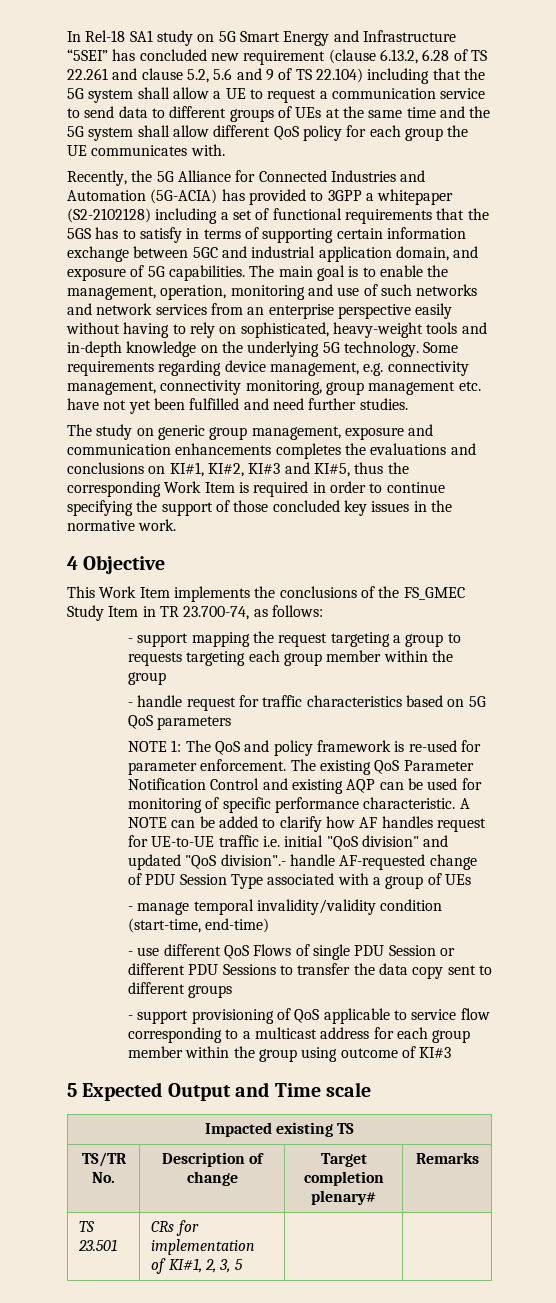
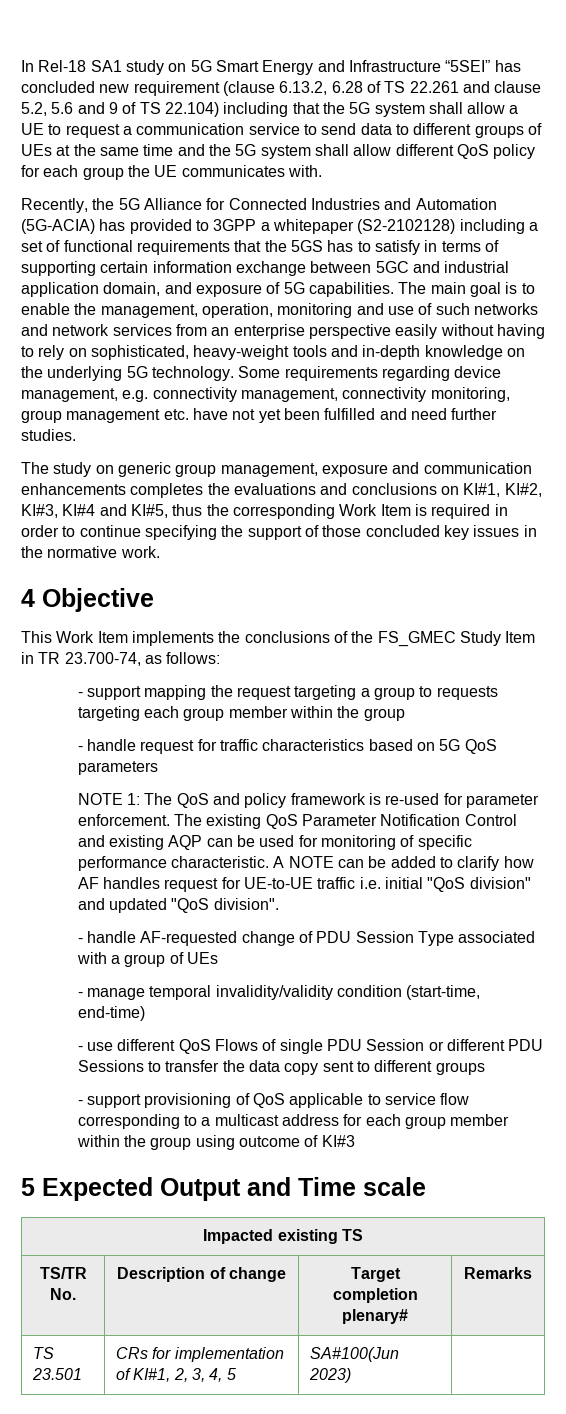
[248,463,281,474] KI#3 -> [21,504,96,518] KI#3, KI#4
[220,854,286,866] division".- -> [213,898,279,910] [77,938,83,943] division". // -
(231, 1266) none -> [209,1368,223,1382] 4,
(243, 1264) none -> [309,1347,399,1362] [308,1368,351,1383] SA#100(Jun 2023)

